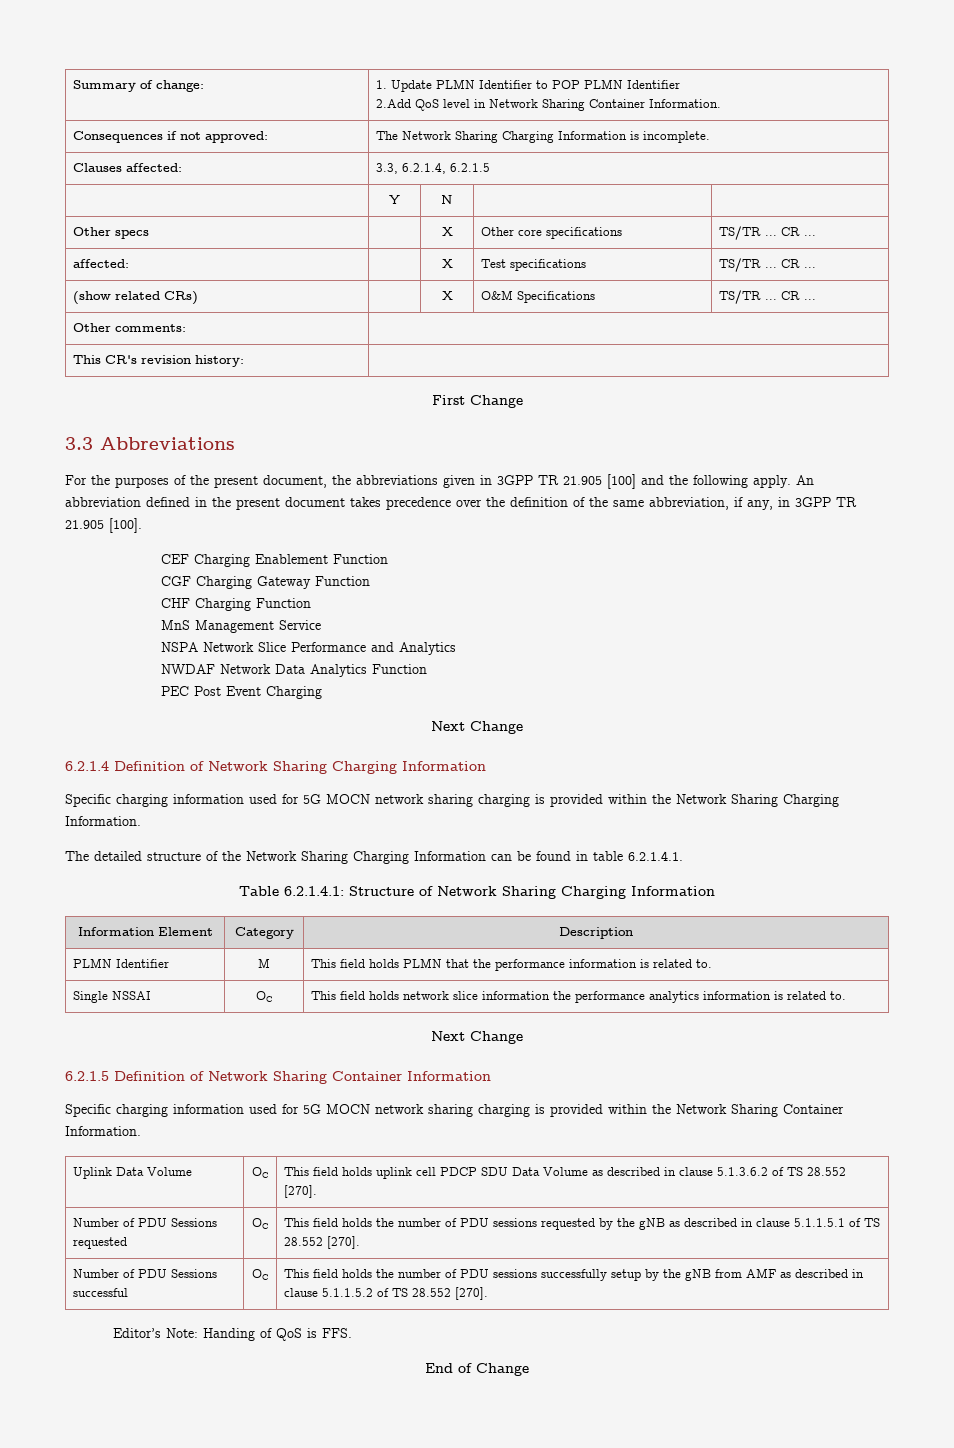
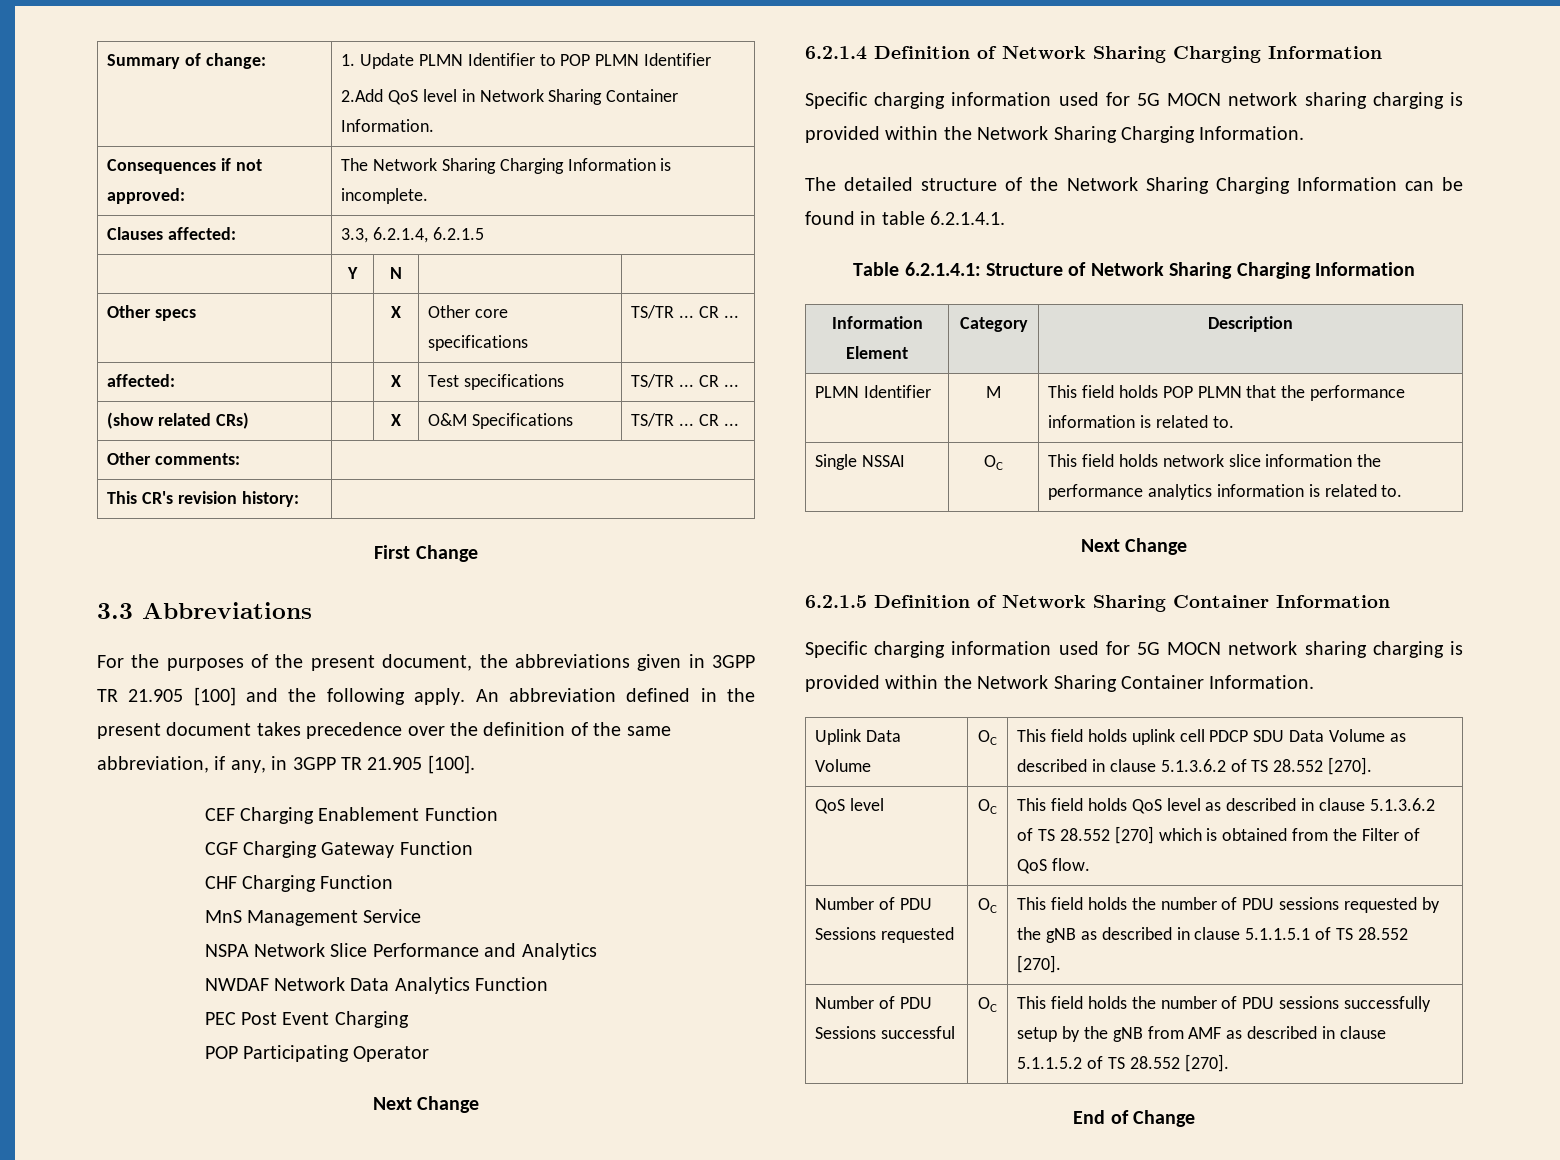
(323, 692) none -> [204,1045,430,1062] // POP Participating Operator
(399, 963) none -> [1162,386,1193,398] POP
(317, 1191) none -> [815,798,885,814] [978,799,997,814] [1017,798,1435,814] [1017,826,1420,844] [1017,858,1091,874] // QoS level | OC | This field holds QoS level as described in clause 5.1.3.6.2 of TS 28.552 [270] which is obtained from the Filter of QoS flow.
[113,1328,353,1341] // Editor’s Note: Handing of QoS is FFS. -> (1229, 1063) none

